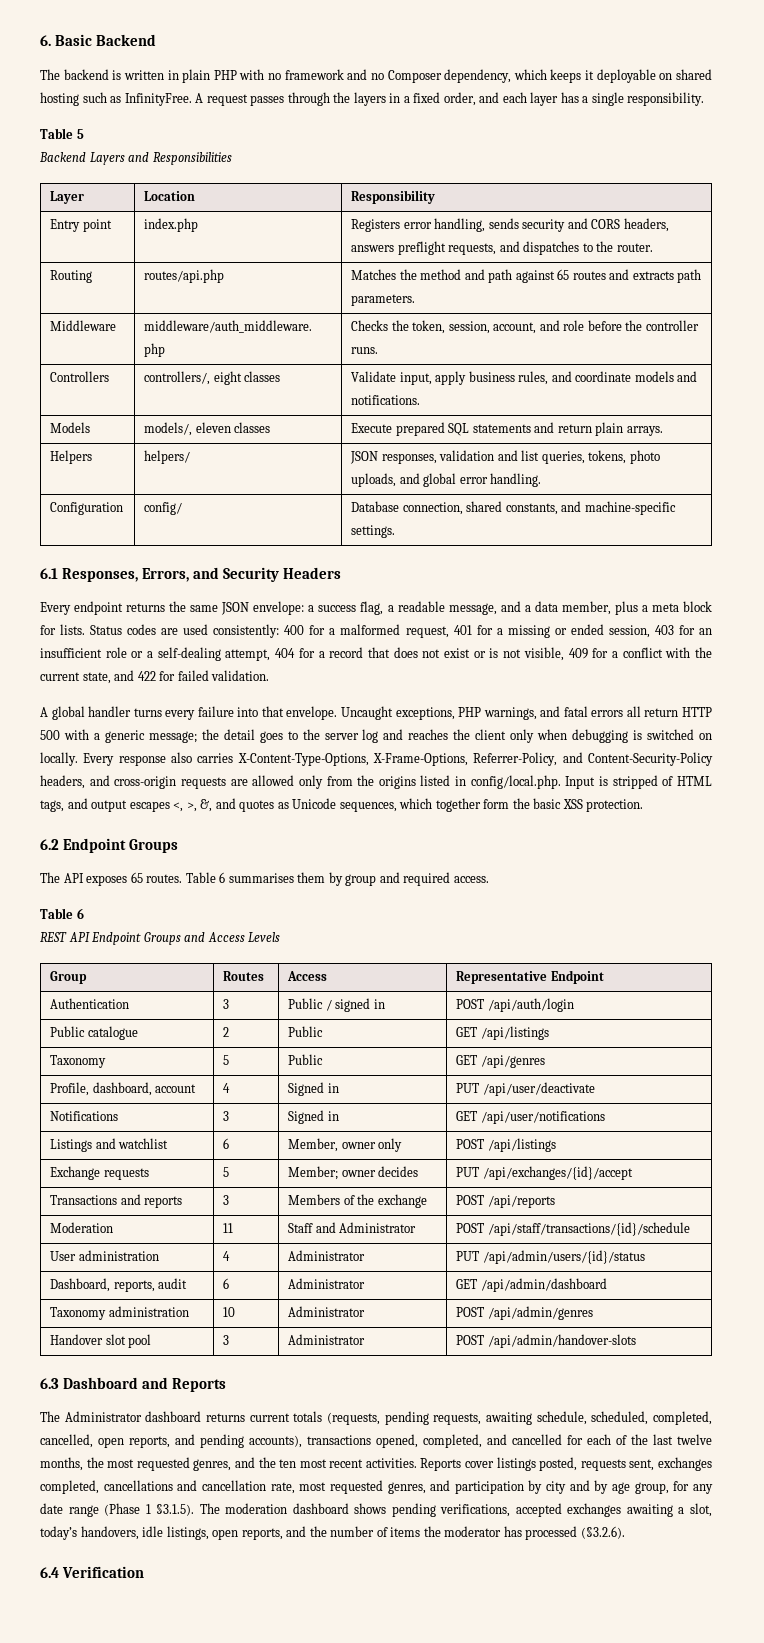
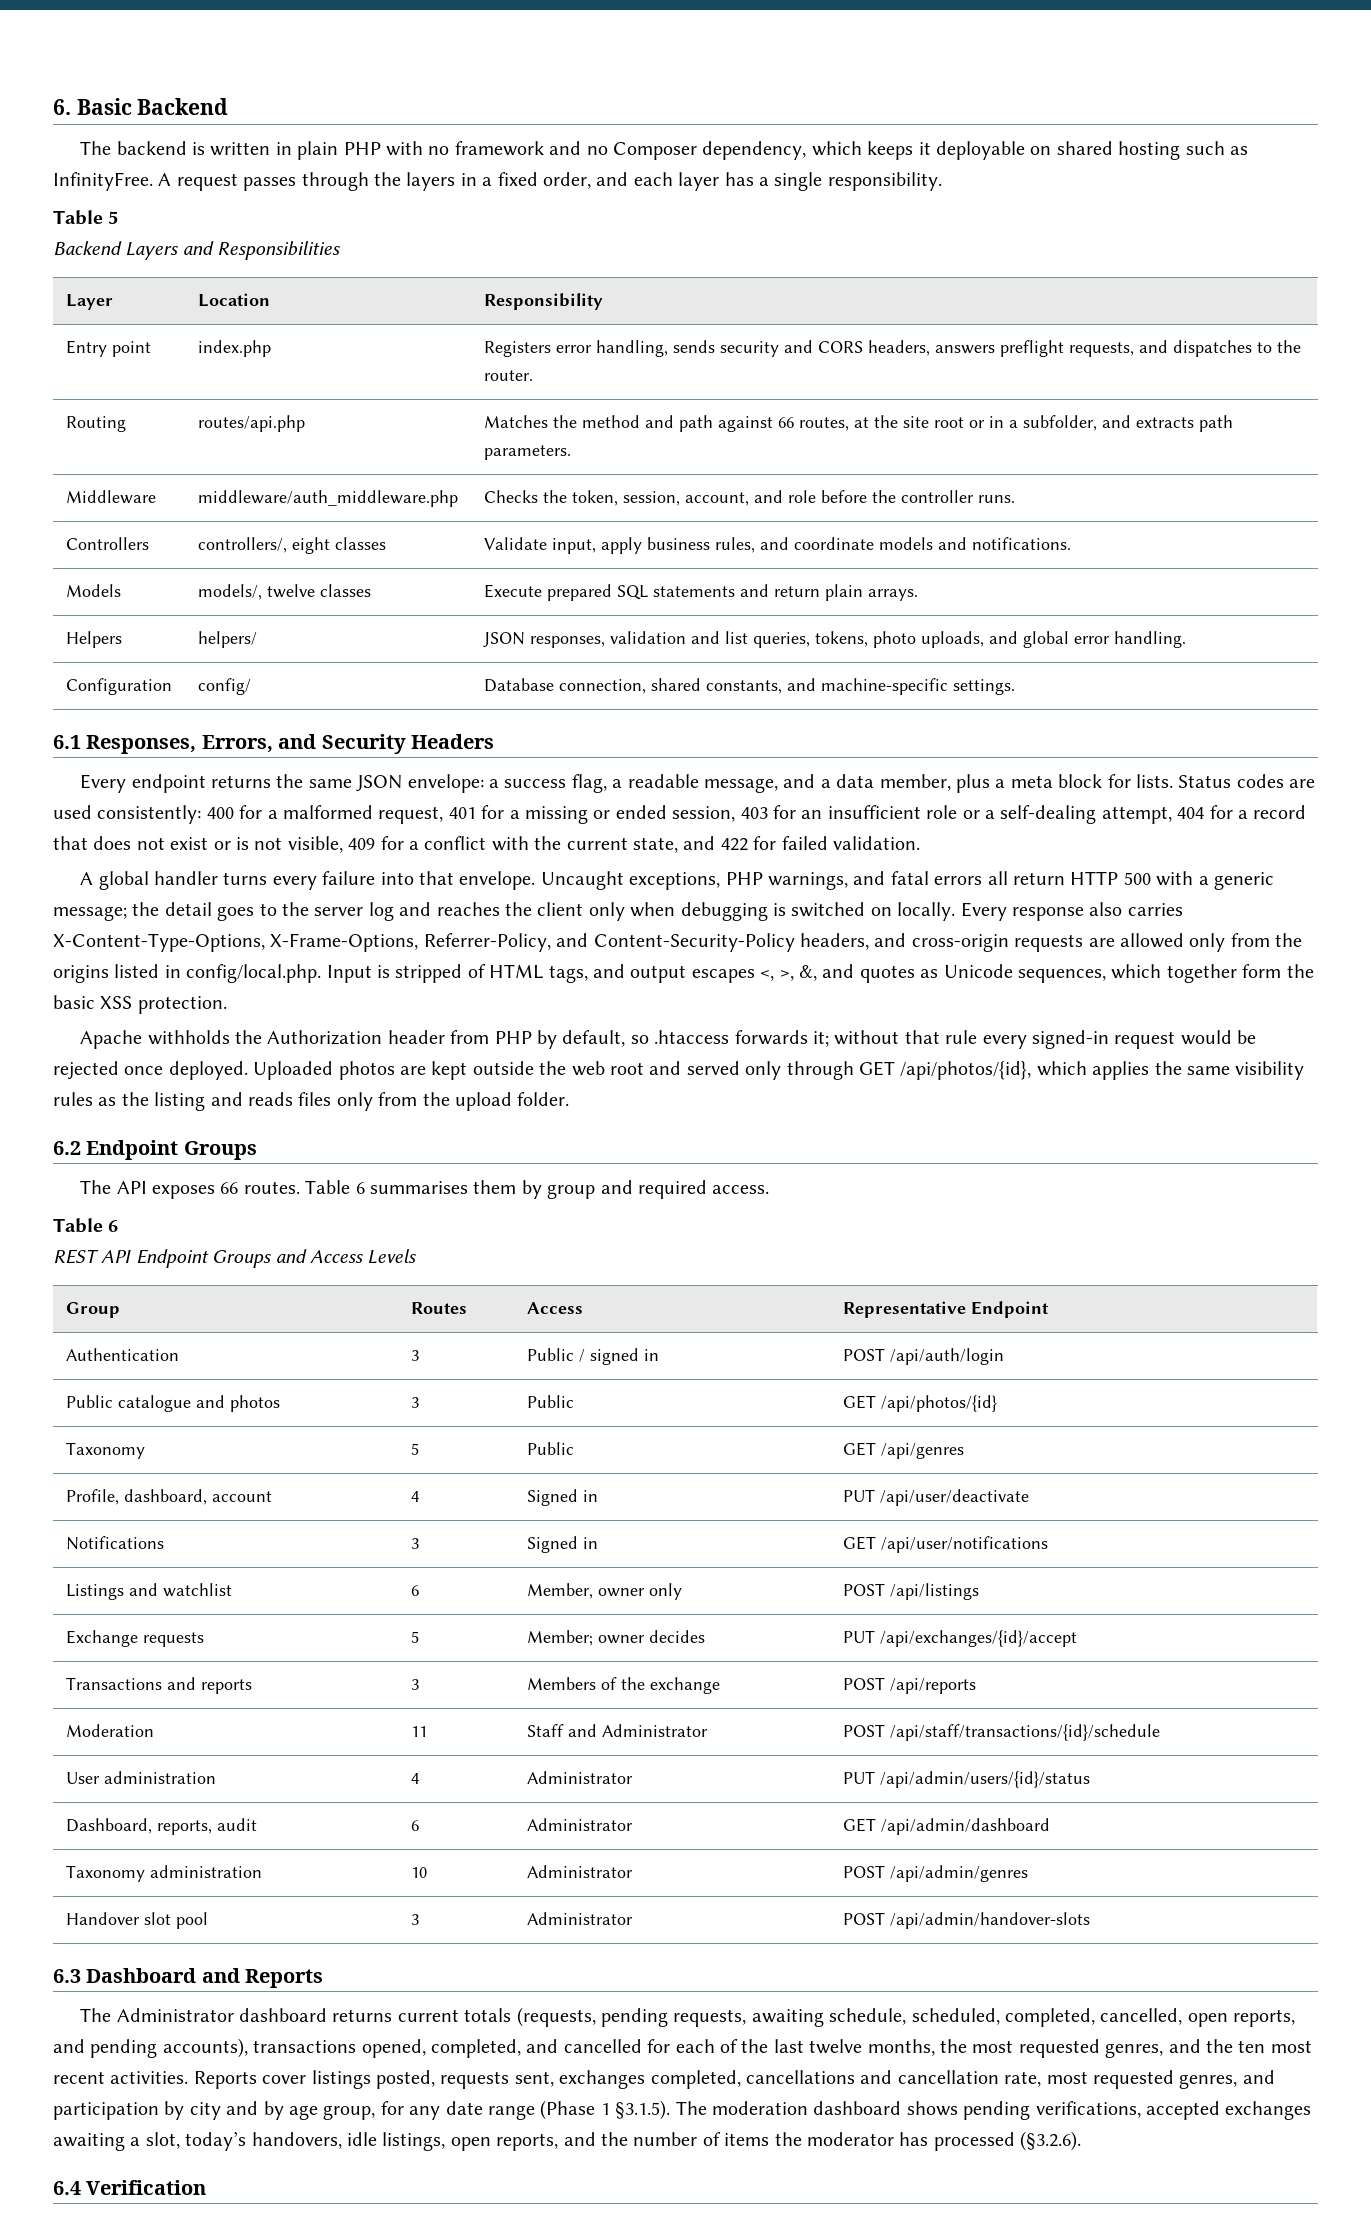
[557,269,606,280] 65 routes -> [777,415,1097,431] 66 routes, at the site root or in a subfolder,
[195,422,231,433] eleven -> [266,584,315,598] twelve
(644, 805) none -> [80,1030,1257,1049] [53,1061,1305,1080] [53,1092,570,1111] // Apache withholds the Authorization header from PHP by default, so .htaccess forwards it; without that rule every signed-in request would be rejected once deployed. Uploaded photos are kept outside the web root and served only through GET /api/photos/{id}, which applies the same visibility rules as the listing and reads files only from the upload folder.
[130,872,143,883] 65 -> [220,1182,239,1194] 66
[223,1027,230,1037] [288,1026,324,1037] [456,1026,549,1040] | 2 | Public | GET /api/listings -> [195,1395,280,1412] [410,1397,419,1408] [526,1395,574,1408] [842,1395,997,1412] and photos | 3 | Public | GET /api/photos/{id}

